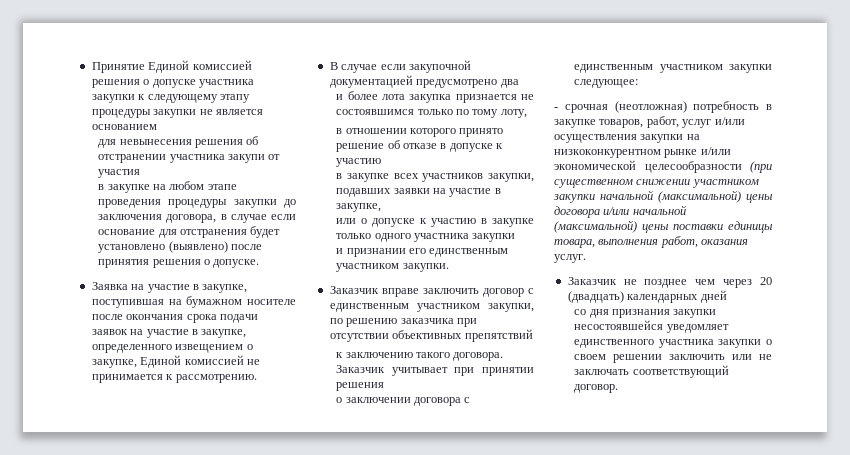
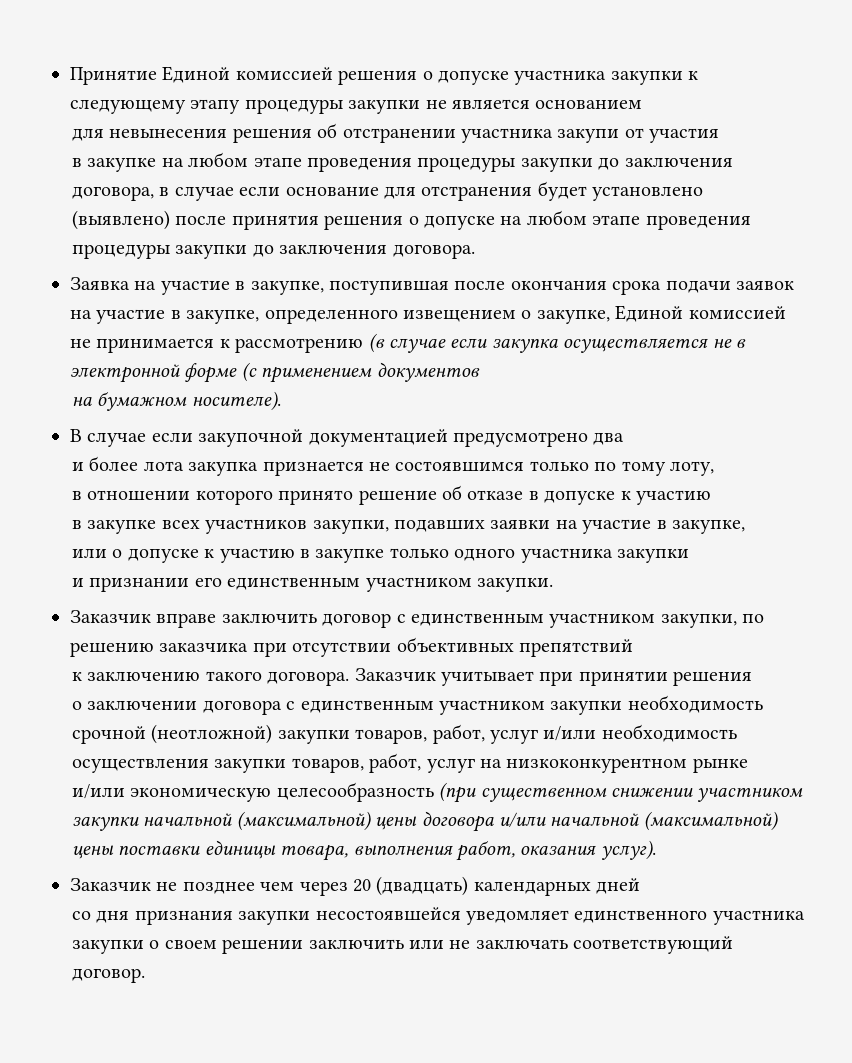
[213,259,260,268] допуске. -> [424,210,751,230] [72,244,475,259] допуске на любом этапе проведения процедуры закупки до заключения договора.
[168,296,296,308] на бумажном носителе -> (449, 287) none
[175,374,257,383] рассмотрению. -> [235,333,746,353] [70,362,480,383] [72,391,281,411] рассмотрению (в случае если закупка осуществляется не в электронной форме (с применением документов // на бумажном носителе).
[574,79,639,88] [554,101,772,113] [554,119,596,128] следующее: // - срочная (неотложная) потребность в закупке -> [627,695,763,713] [72,724,350,744] необходимость срочной (неотложной) закупки
(745, 121) none -> [601,724,737,742] необходимость
(684, 138) none -> [291,753,475,773] товаров, работ, услуг
[554,160,742,173] экономической целесообразности -> [130,782,434,802] экономическую целесообразность
[554,254,586,263] услуг. -> [600,840,656,860] услуг).

